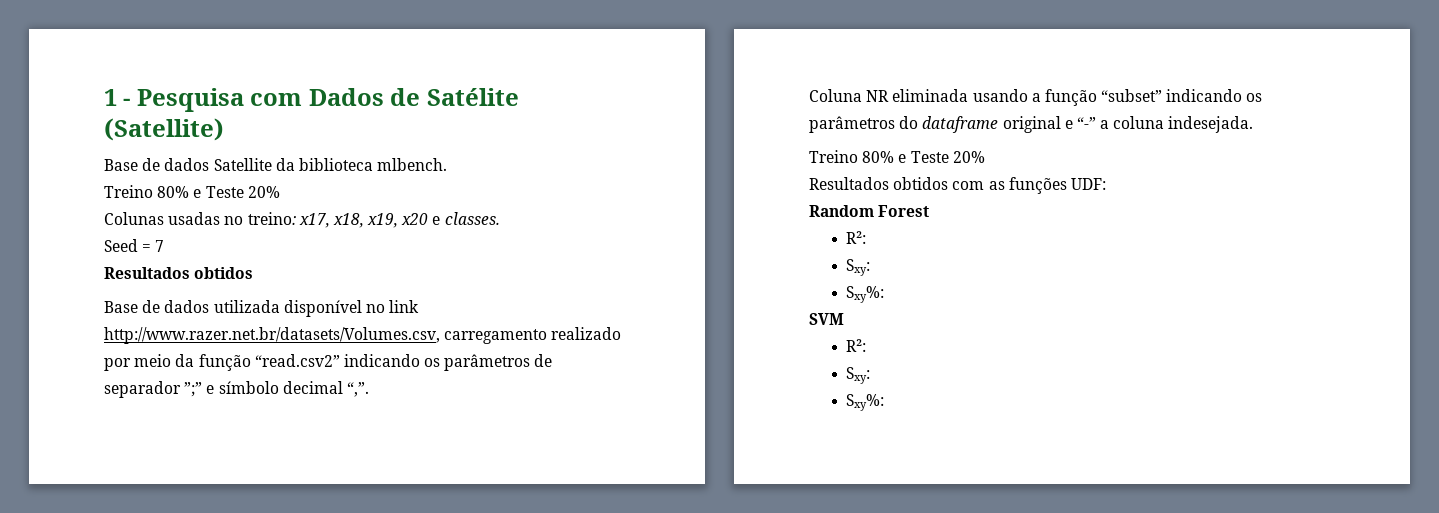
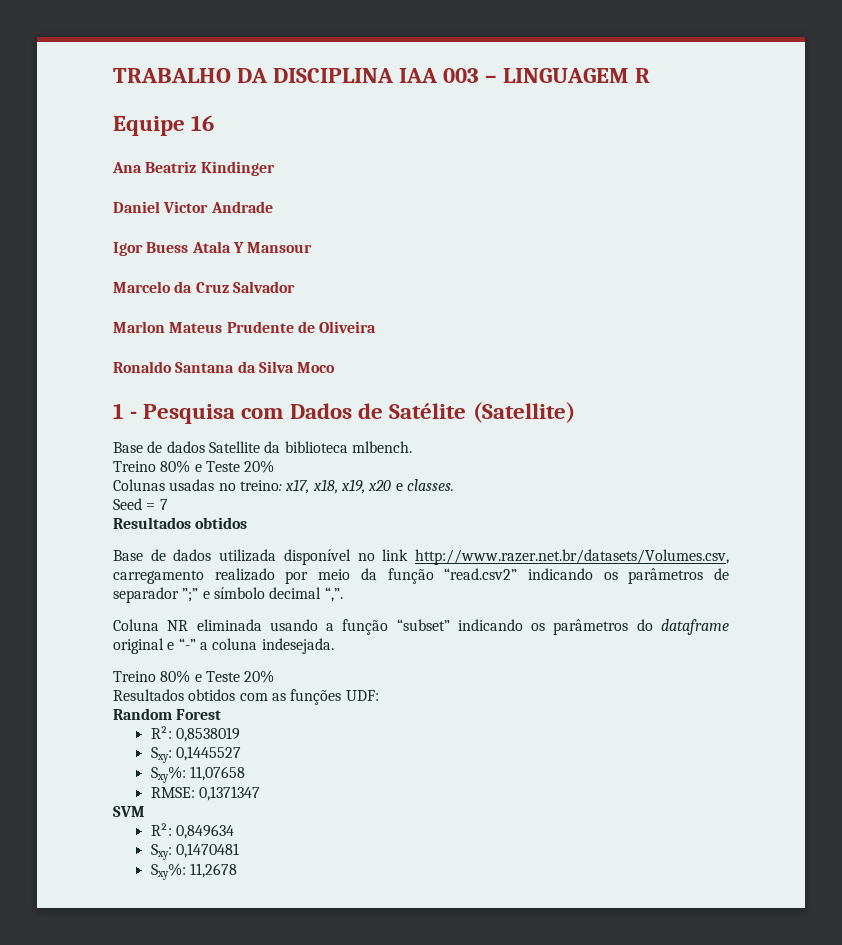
(104, 97) none -> [113,68,650,83] [113,115,215,136] [112,161,275,176] [113,201,273,213] [113,241,313,256] [113,281,295,293] [113,321,377,333] [113,361,336,373] TRABALHO DA DISCIPLINA IAA 003 – LINGUAGEM R // Equipe 16 // Ana Beatriz Kindinger // Daniel Victor Andrade // Igor Buess Atala Y Mansour // Marcelo da Cruz Salvador // Marlon Mateus Prudente de Oliveira // Ronaldo Santana da Silva Moco //
[845,259,870,276] [845,286,884,303] // Sxy: // Sxy%: -> [176,727,241,742] [150,746,242,763] [150,766,246,783] [150,786,261,801] 0,8538019 // Sxy: 0,1445527 // Sxy%: 11,07658 // RMSE: 0,1371347
[845,367,870,384] [845,394,884,411] // Sxy: // Sxy%: -> [176,824,235,839] [150,843,240,860] [150,863,238,880] 0,849634 // Sxy: 0,1470481 // Sxy%: 11,2678

